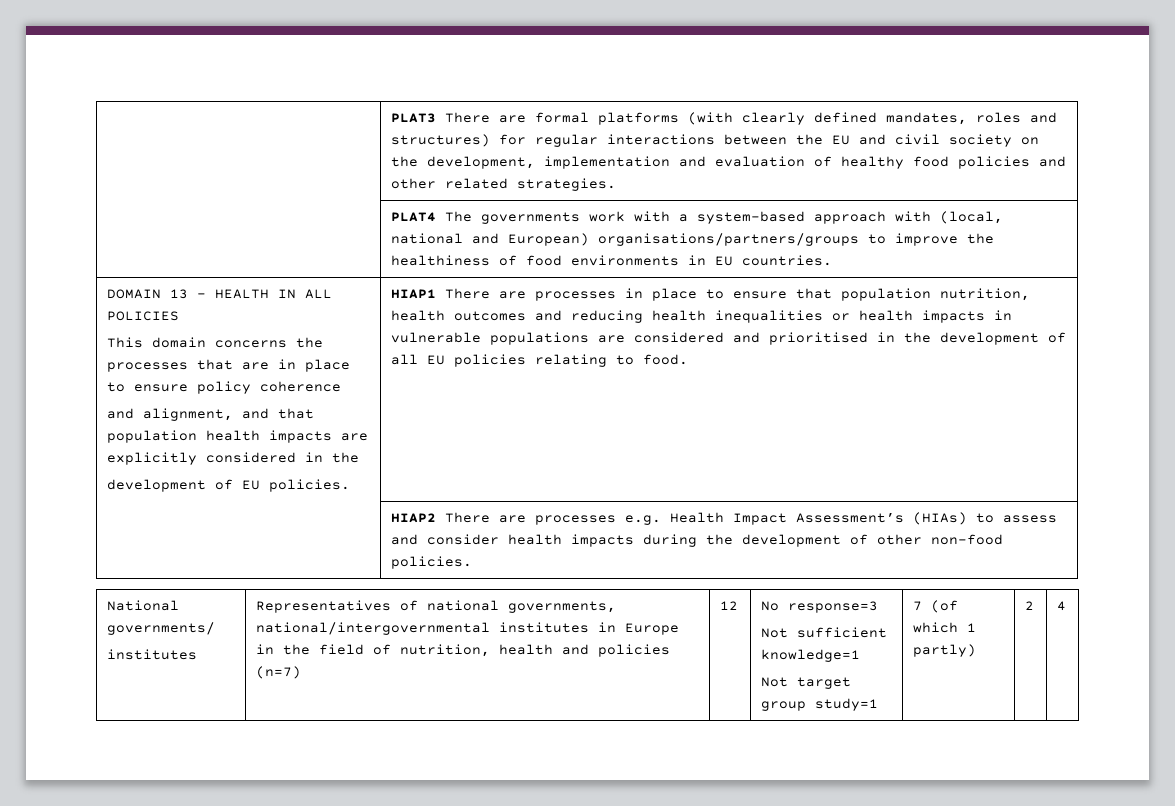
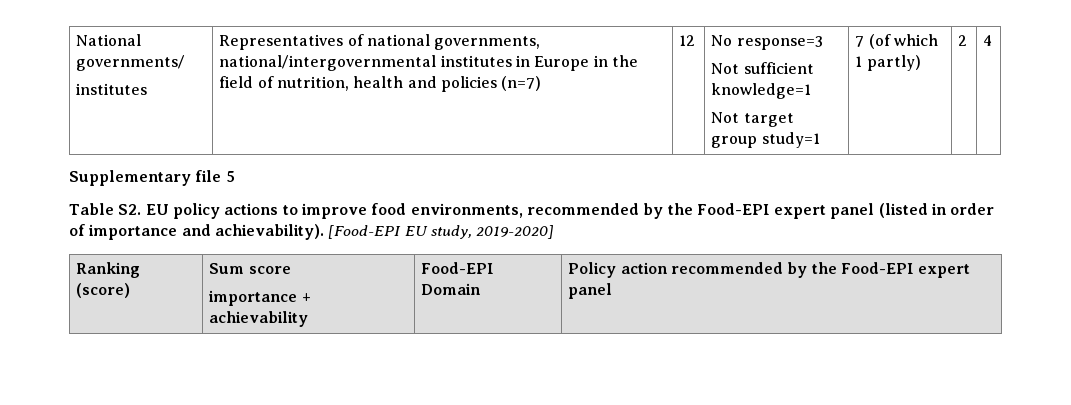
[390,112,1057,125] [390,134,1039,147] [390,156,1066,169] [390,178,616,191] [390,211,1003,224] [390,233,994,246] [390,255,832,266] [106,289,332,299] [106,311,179,321] [106,337,323,348] [106,359,350,372] [106,381,341,394] [106,408,314,421] [106,430,368,443] [106,452,359,465] [106,479,350,492] [390,288,1030,301] [390,310,1012,323] [390,332,1066,345] [390,354,688,367] [390,512,1057,525] [390,534,1003,547] [390,556,472,569] | PLAT3 There are formal platforms (with clearly defined mandates, roles and structures) for regular interactions between the EU and civil society on the development, implementation and evaluation of healthy food policies and other related strategies. // | PLAT4 The governments work with a system-based approach with (local, national and European) organisations/partners/groups to improve the healthiness of food environments in EU countries. // DOMAIN 13 – HEALTH IN ALL POLICIES // This domain concerns the processes that are in place to ensure policy coherence // and alignment, and that population health impacts are explicitly considered in the // development of EU policies. | HIAP1 There are processes in place to ensure that population nutrition, health outcomes and reducing health inequalities or health impacts in vulnerable populations are considered and prioritised in the development of all EU policies relating to food. // | HIAP2 There are processes e.g. Health Impact Assessment’s (HIAs) to assess and consider health impacts during the development of other non-food policies. // -> (76, 40) none
(1066, 606) none -> [69,170,235,186] [69,203,995,219] [69,224,555,240] [76,262,141,278] [76,283,131,298] [209,263,291,274] [208,290,311,306] [209,311,309,327] [421,262,495,274] [421,283,482,295] [568,262,971,278] [568,283,613,299] // Supplementary file 5 // Table S2. EU policy actions to improve food environments, recommended by the Food-EPI expert panel (listed in order of importance and achievability). [Food-EPI EU study, 2019-2020] // Ranking (score) | Sum score // importance + achievability | Food-EPI Domain | Policy action recommended by the Food-EPI expert panel

